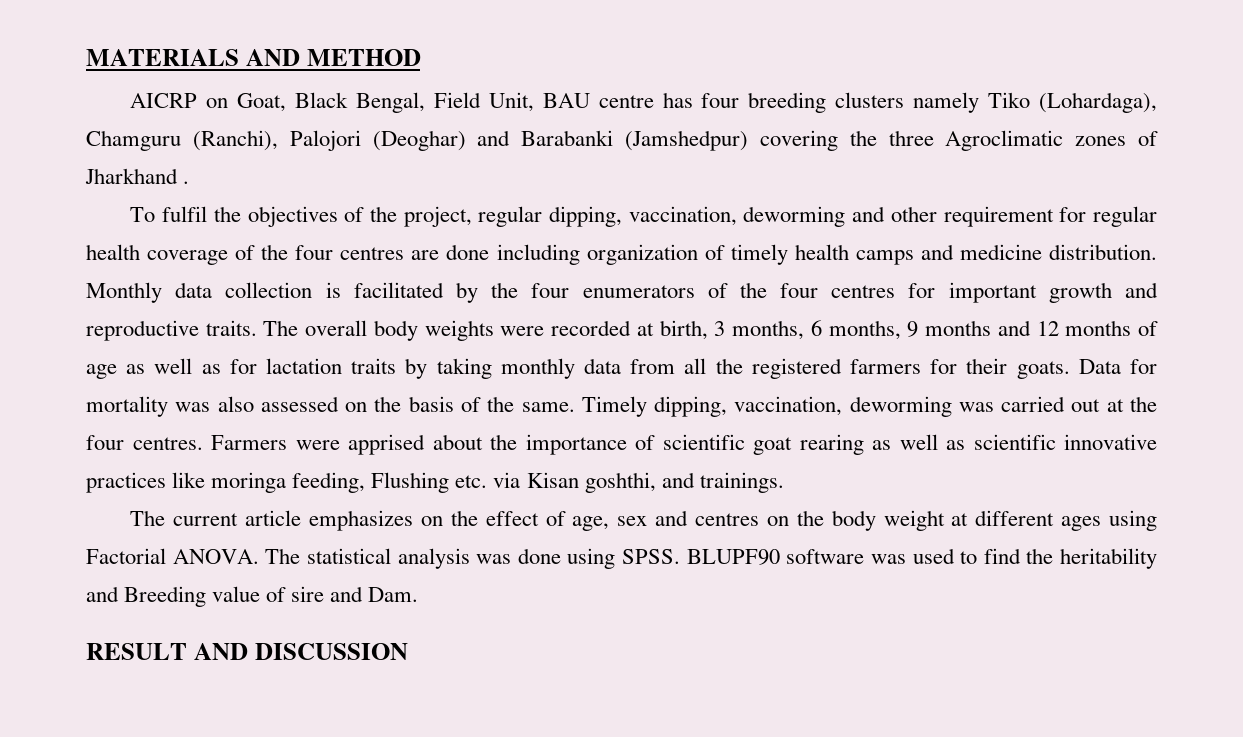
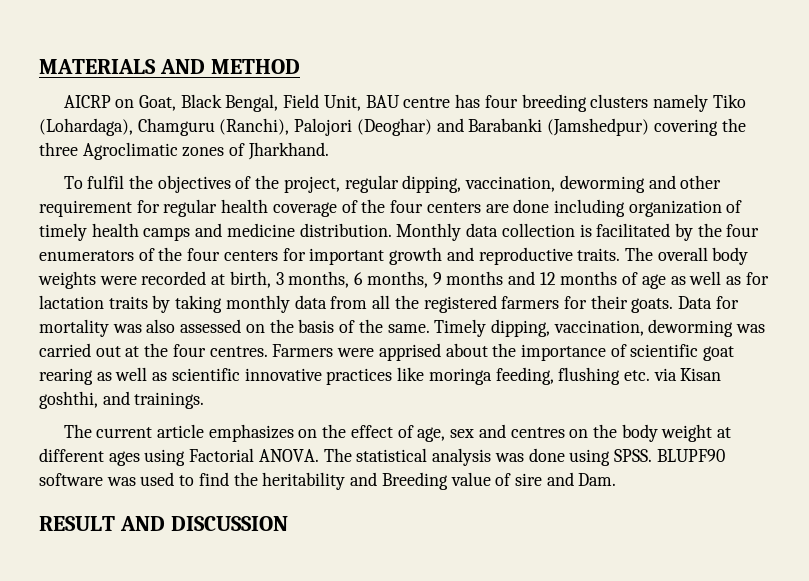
[85,168,190,184] Jharkhand . -> [247,142,329,160] Jharkhand.
[340,247,405,260] centres -> [426,202,481,213] centers
[831,285,896,298] centres -> [223,250,278,261] centers
[371,472,450,493] Flushing -> [558,367,621,385] flushing

